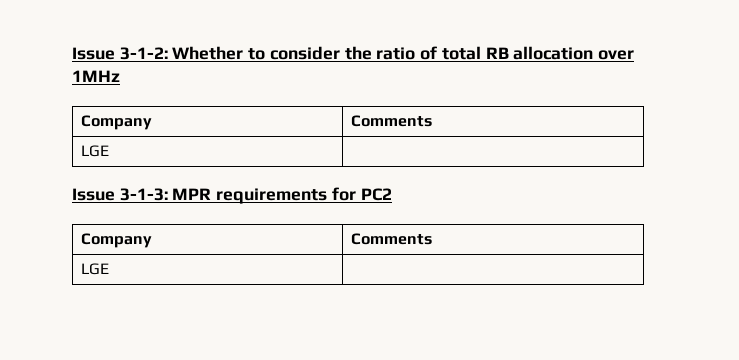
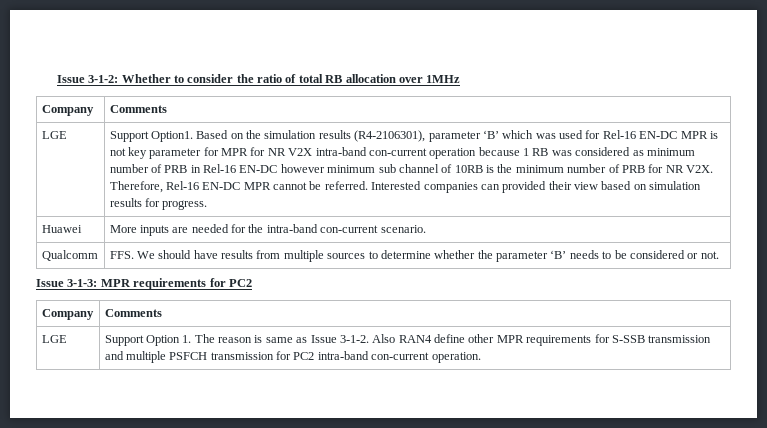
(109, 151) none -> [109,130,718,142] [109,147,695,159] [109,164,714,173] [109,181,702,193] [109,198,208,210] [41,225,82,233] [109,224,426,236] [41,250,98,261] [109,250,719,262] Support Option1. Based on the simulation results (R4-2106301), parameter ‘B’ which was used for Rel-16 EN-DC MPR is not key parameter for MPR for NR V2X intra-band con-current operation because 1 RB was considered as minimum number of PRB in Rel-16 EN-DC however minimum sub channel of 10RB is the minimum number of PRB for NR V2X. Therefore, Rel-16 EN-DC MPR cannot be referred. Interested companies can provided their view based on simulation results for progress. // Huawei | More inputs are needed for the intra-band con-current scenario. // Qualcomm | FFS. We should have results from multiple sources to determine whether the parameter ‘B’ needs to be considered or not.
(109, 269) none -> [104,334,712,346] [104,351,481,363] Support Option 1. The reason is same as Issue 3-1-2. Also RAN4 define other MPR requirements for S-SSB transmission and multiple PSFCH transmission for PC2 intra-band con-current operation.

